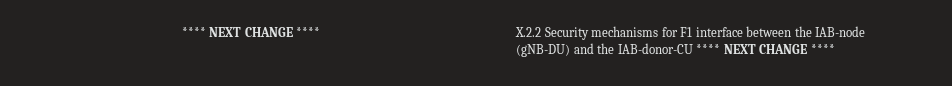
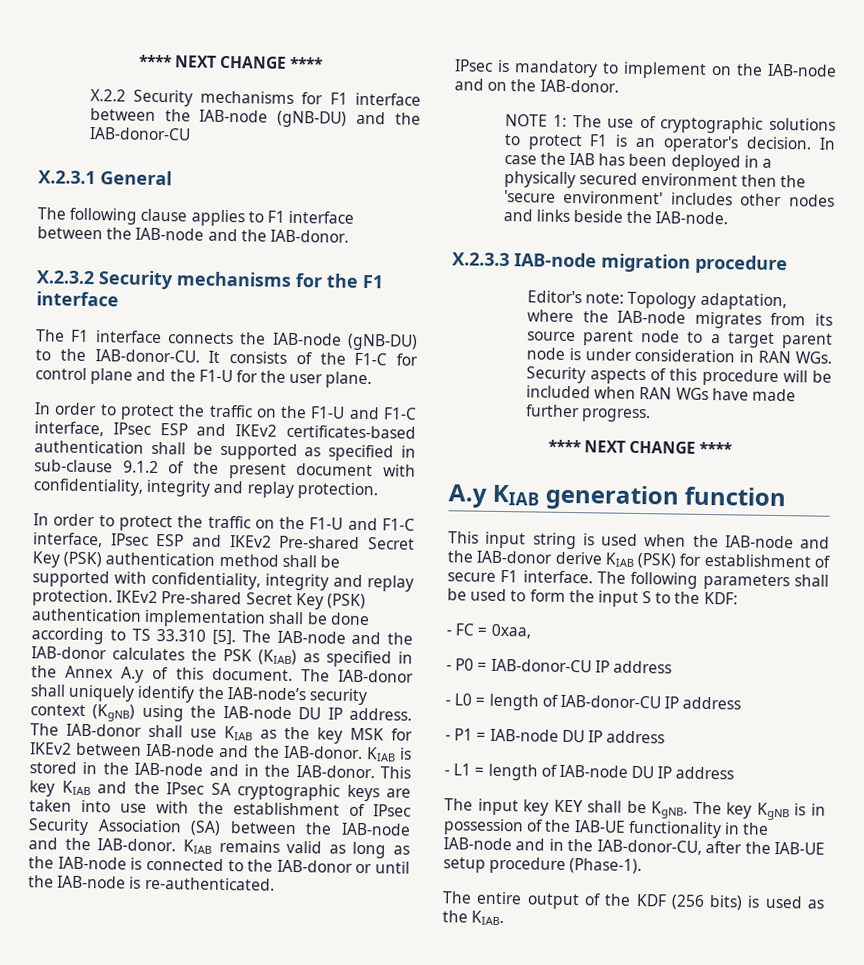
[696,44,835,54] **** NEXT CHANGE **** -> [38,170,172,186] [37,207,355,227] [37,226,349,243] [36,270,383,290] [36,291,119,307] [36,329,418,351] [35,348,418,366] [35,367,373,389] [34,402,418,421] [34,421,416,439] [34,440,416,462] [34,459,416,479] [33,478,378,500] [33,513,416,532] [33,532,415,550] [32,551,340,568] [32,570,414,592] [32,589,366,610] [31,608,370,628] [31,627,413,646] [31,646,413,668] [31,665,414,683] [30,684,368,706] [30,704,412,722] [30,723,413,744] [30,742,412,762] [29,761,411,779] [29,780,411,802] [29,799,411,817] [28,818,411,836] [28,837,410,859] [28,856,410,874] [28,875,275,891] [454,59,837,79] [454,78,619,93] [504,114,836,134] [503,134,836,153] [503,152,772,172] [503,171,807,189] [503,190,835,207] [502,208,729,225] [452,252,788,275] [526,290,787,311] [526,309,833,329] [526,330,833,349] [525,347,832,364] [525,366,832,387] [525,385,796,402] [524,404,652,423] [547,439,733,455] [448,484,787,511] [448,531,830,550] [447,550,830,569] [447,570,829,591] [447,588,738,608] [446,623,531,639] [446,658,672,674] [445,693,742,711] [445,728,666,744] [444,763,735,781] [444,798,826,821] [443,818,770,839] [443,837,825,855] [443,856,643,875] [442,891,825,911] [442,910,505,926] // X.2.3.1 General // The following clause applies to F1 interface between the IAB-node and the IAB-donor. // X.2.3.2 Security mechanisms for the F1 interface // The F1 interface connects the IAB-node (gNB-DU) to the IAB-donor-CU. It consists of the F1-C for control plane and the F1-U for the user plane. // In order to protect the traffic on the F1-U and F1-C interface, IPsec ESP and IKEv2 certificates-based authentication shall be supported as specified in sub-clause 9.1.2 of the present document with confidentiality, integrity and replay protection. // In order to protect the traffic on the F1-U and F1-C interface, IPsec ESP and IKEv2 Pre-shared Secret Key (PSK) authentication method shall be supported with confidentiality, integrity and replay protection. IKEv2 Pre-shared Secret Key (PSK) authentication implementation shall be done according to TS 33.310 [5]. The IAB-node and the IAB-donor calculates the PSK (KIAB) as specified in the Annex A.y of this document. The IAB-donor shall uniquely identify the IAB-node’s security context (KgNB) using the IAB-node DU IP address. The IAB-donor shall use KIAB as the key MSK for IKEv2 between IAB-node and the IAB-donor. KIAB is stored in the IAB-node and in the IAB-donor. This key KIAB and the IPsec SA cryptographic keys are taken into use with the establishment of IPsec Security Association (SA) between the IAB-node and the IAB-donor. KIAB remains valid as long as the IAB-node is connected to the IAB-donor or until the IAB-node is re-authenticated. // IPsec is mandatory to implement on the IAB-node and on the IAB-donor. // NOTE 1: The use of cryptographic solutions to protect F1 is an operator's decision. In case the IAB has been deployed in a physically secured environment then the 'secure environment' includes other nodes and links beside the IAB-node. // X.2.3.3 IAB-node migration procedure // Editor's note: Topology adaptation, where the IAB-node migrates from its source parent node to a target parent node is under consideration in RAN WGs. Security aspects of this procedure will be included when RAN WGs have made further progress. // **** NEXT CHANGE **** // A.y KIAB generation function // This input string is used when the IAB-node and the IAB-donor derive KIAB (PSK) for establishment of secure F1 interface. The following parameters shall be used to form the input S to the KDF: // - FC = 0xaa, // - P0 = IAB-donor-CU IP address // - L0 = length of IAB-donor-CU IP address // - P1 = IAB-node DU IP address // - L1 = length of IAB-node DU IP address // The input key KEY shall be KgNB. The key KgNB is in possession of the IAB-UE functionality in the IAB-node and in the IAB-donor-CU, after the IAB-UE setup procedure (Phase-1). // The entire output of the KDF (256 bits) is used as the KIAB.

